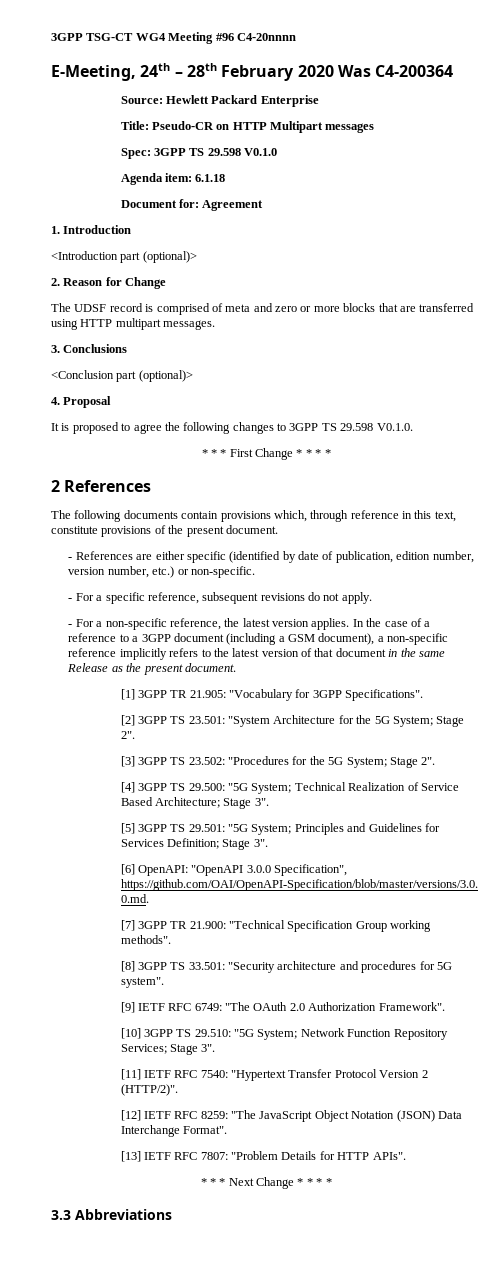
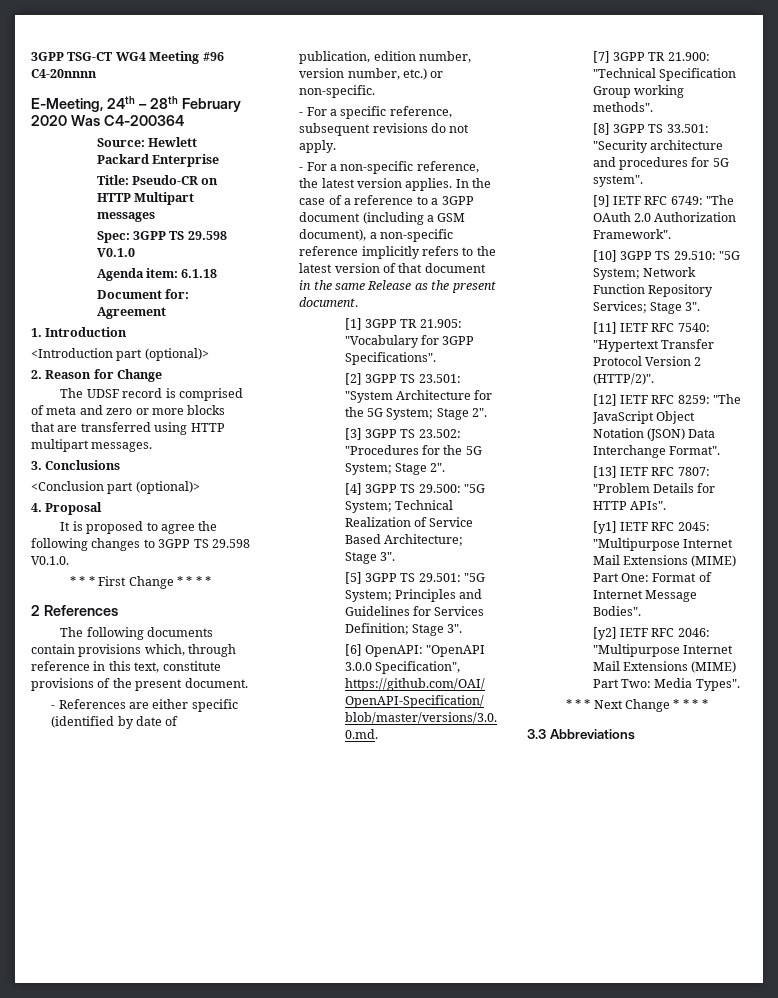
(406, 1156) none -> [592,521,710,534] [592,538,734,551] [592,555,737,567] [592,572,712,582] [592,590,698,602] [592,606,641,616] [592,627,710,640] [592,644,734,657] [592,661,737,673] [592,678,740,691] // [y1] IETF RFC 2045: "Multipurpose Internet Mail Extensions (MIME) Part One: Format of Internet Message Bodies". // [y2] IETF RFC 2046: "Multipurpose Internet Mail Extensions (MIME) Part Two: Media Types".

